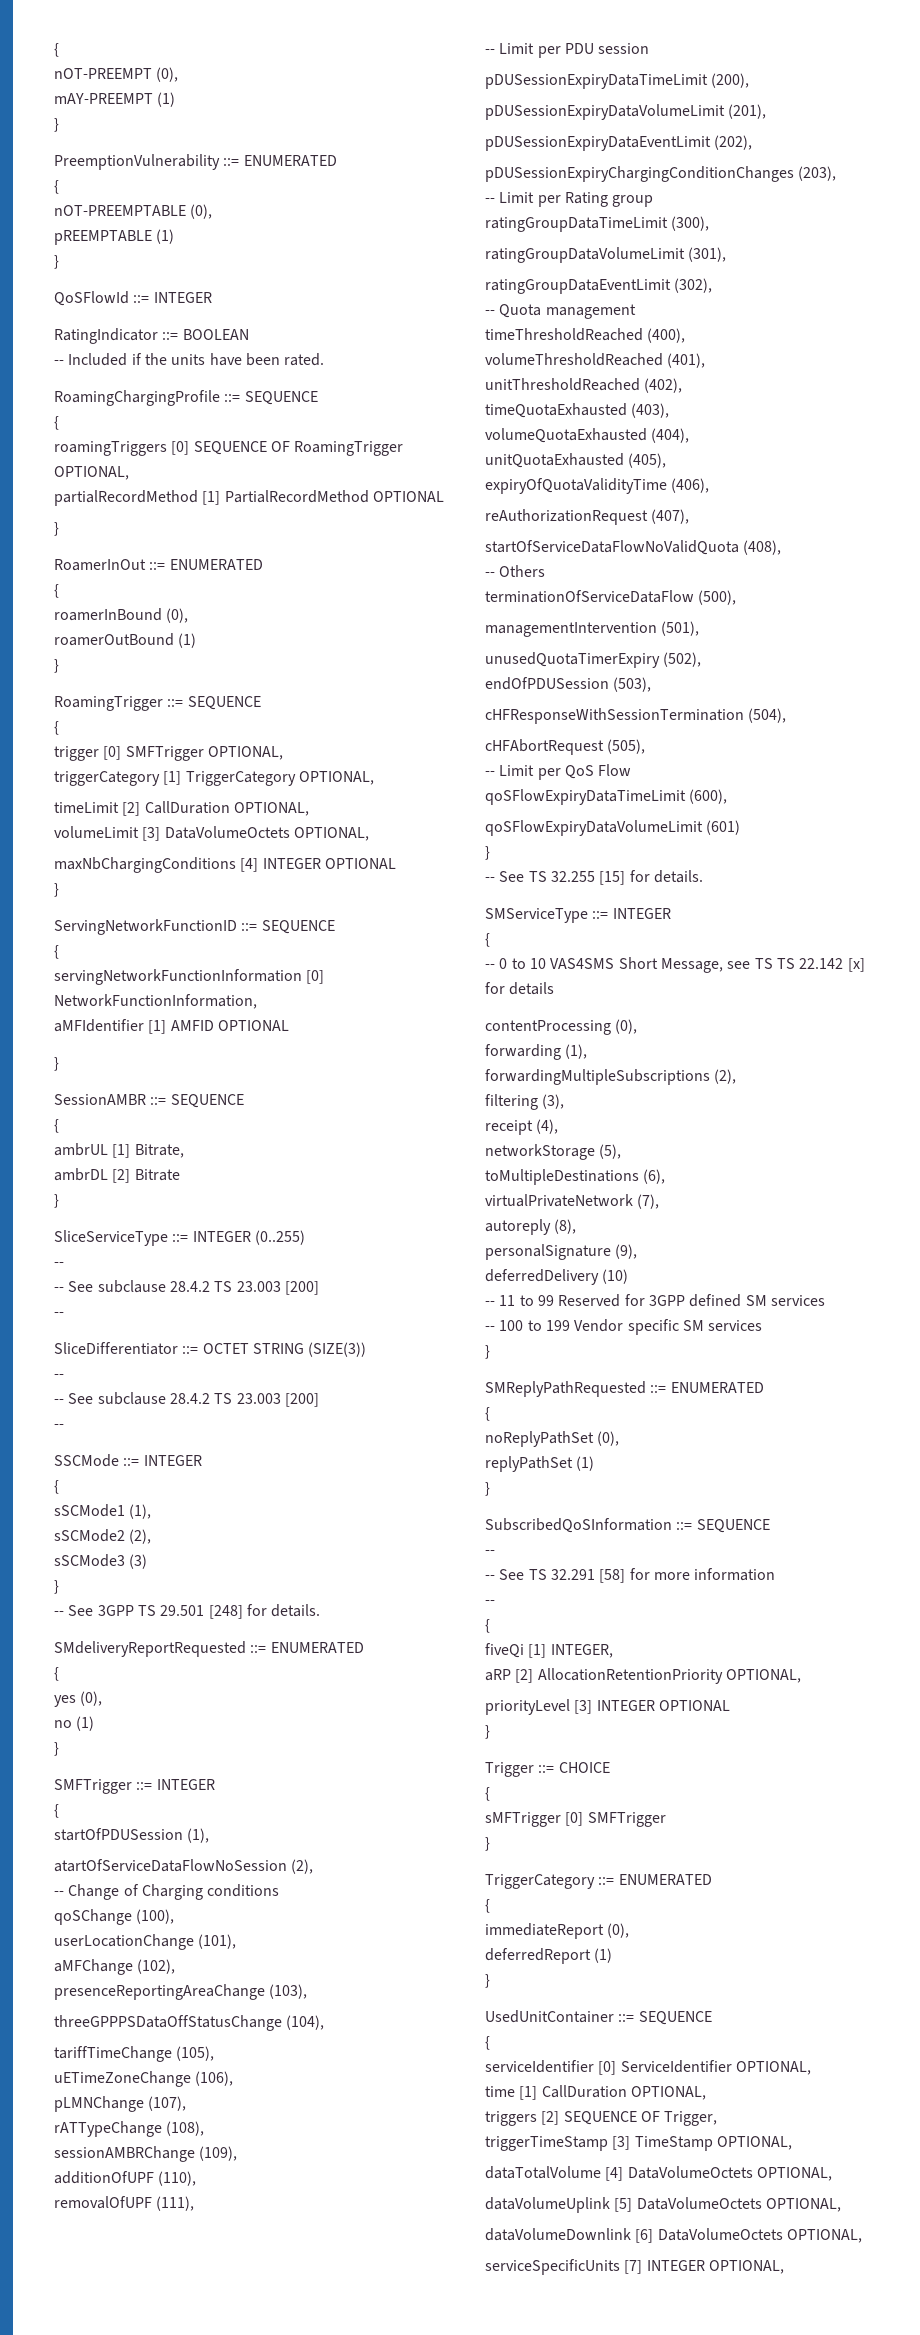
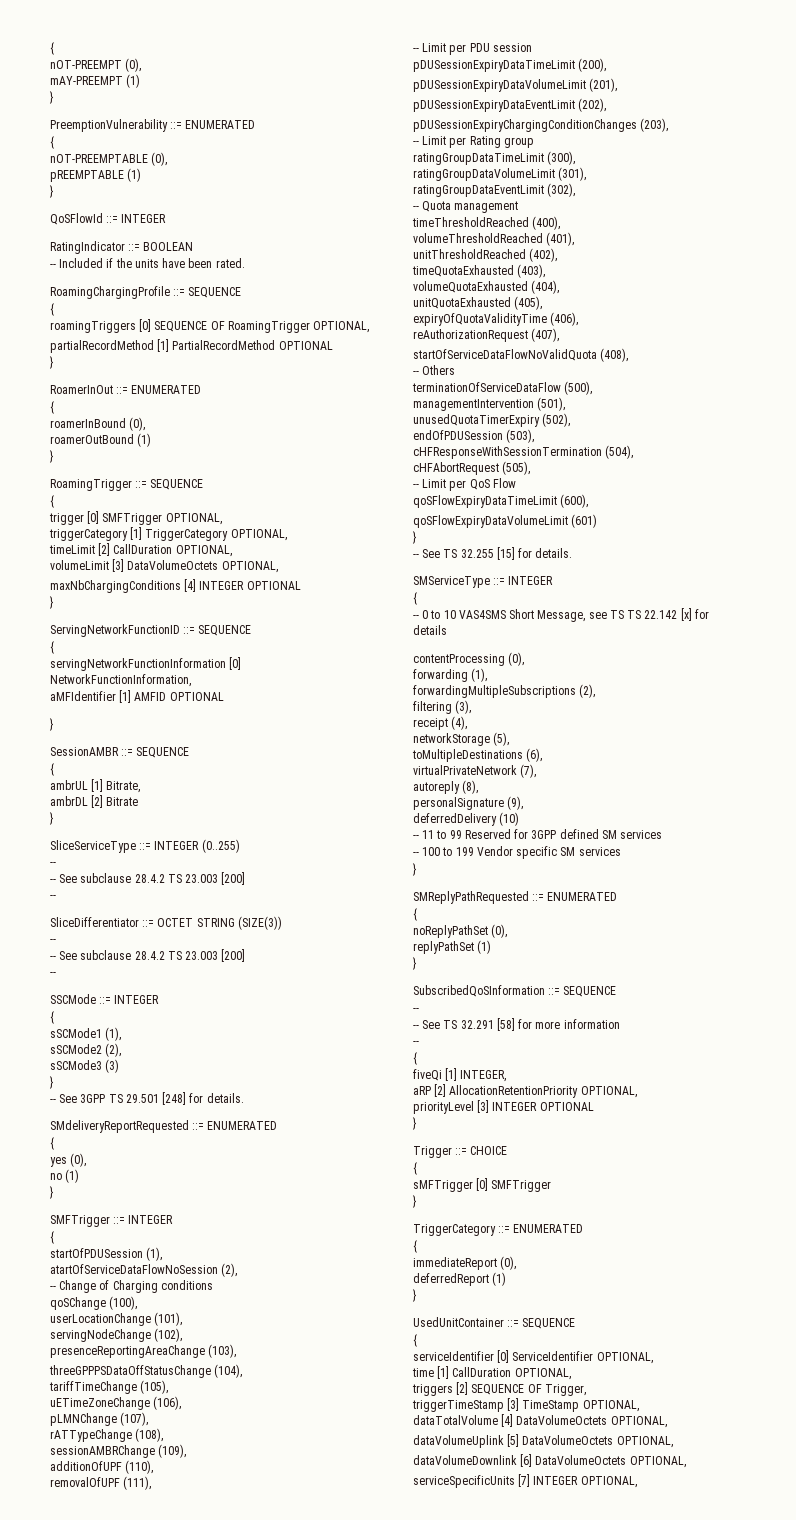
[54,1959,133,1975] aMFChange -> [50,1329,151,1342] servingNodeChange

